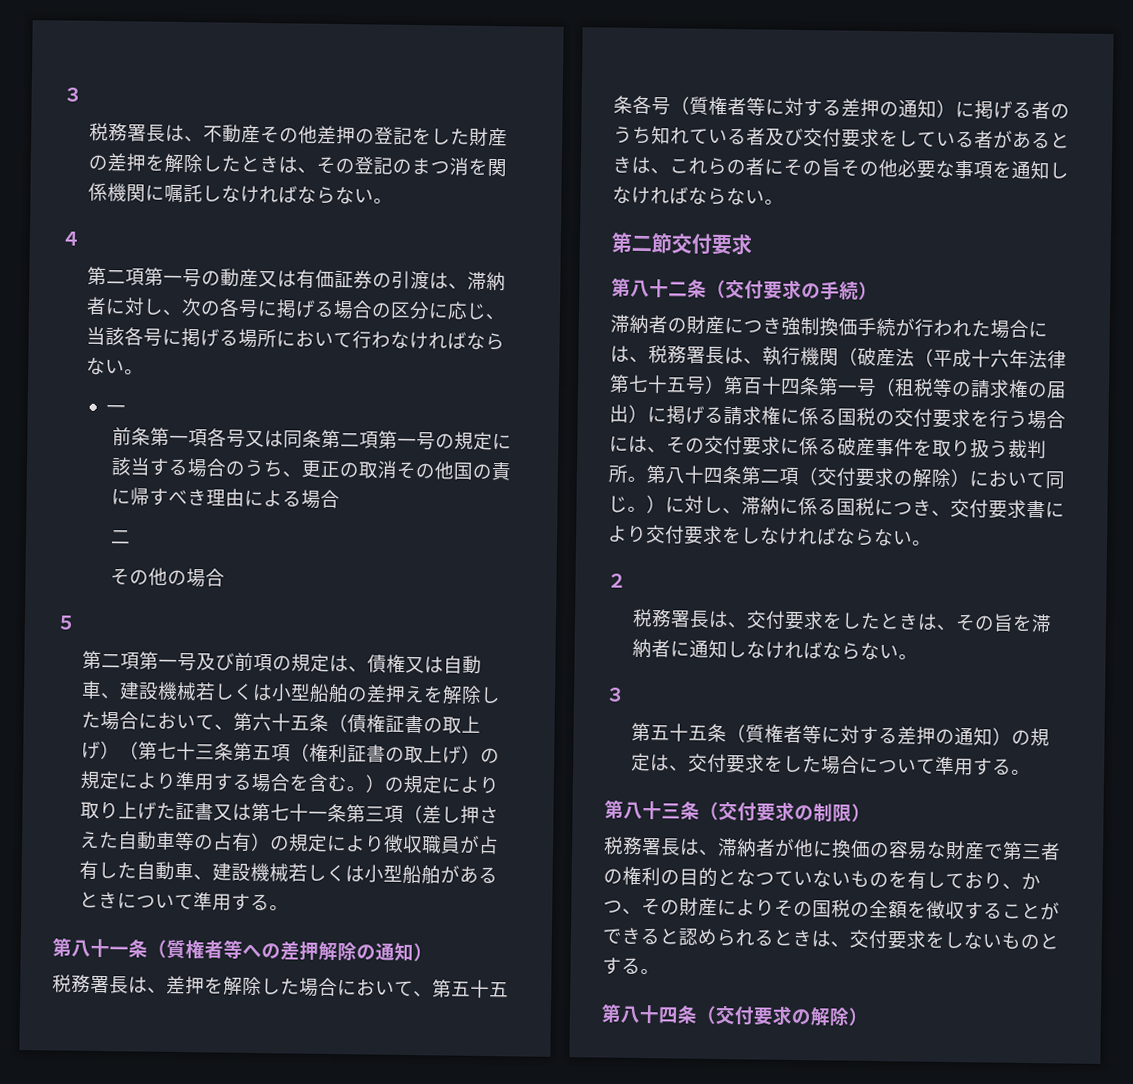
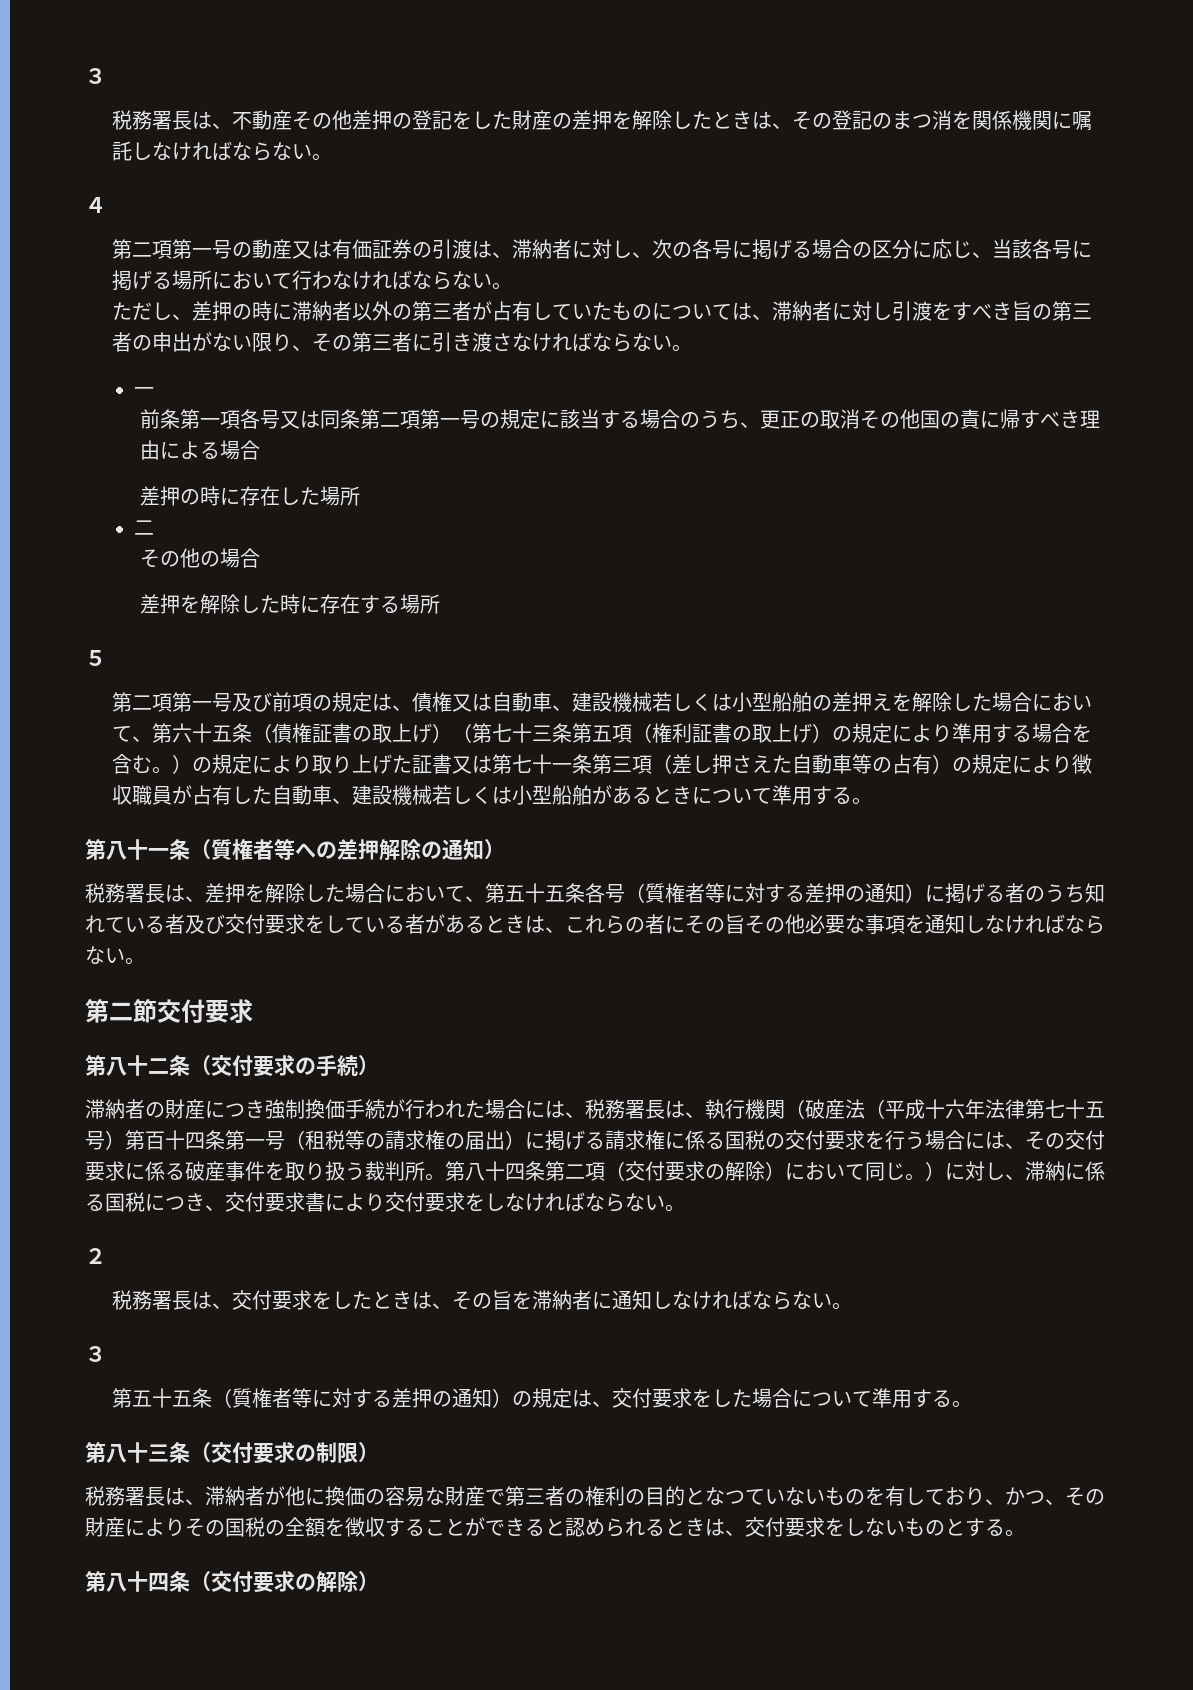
(145, 372) none -> [112,301,1093,321] [112,332,693,352] // ただし、差押の時に滞納者以外の第三者が占有していたものについては、滞納者に対し引渡をすべき旨の第三者の申出がない限り、その第三者に引き渡さなければならない。
[109,530,131,544] [109,567,225,588] 二 // その他の場合 -> [139,486,360,506] [134,520,155,535] [139,548,260,568] [139,594,440,614] 差押の時に存在した場所 // 二 // その他の場合 // 差押を解除した時に存在する場所

